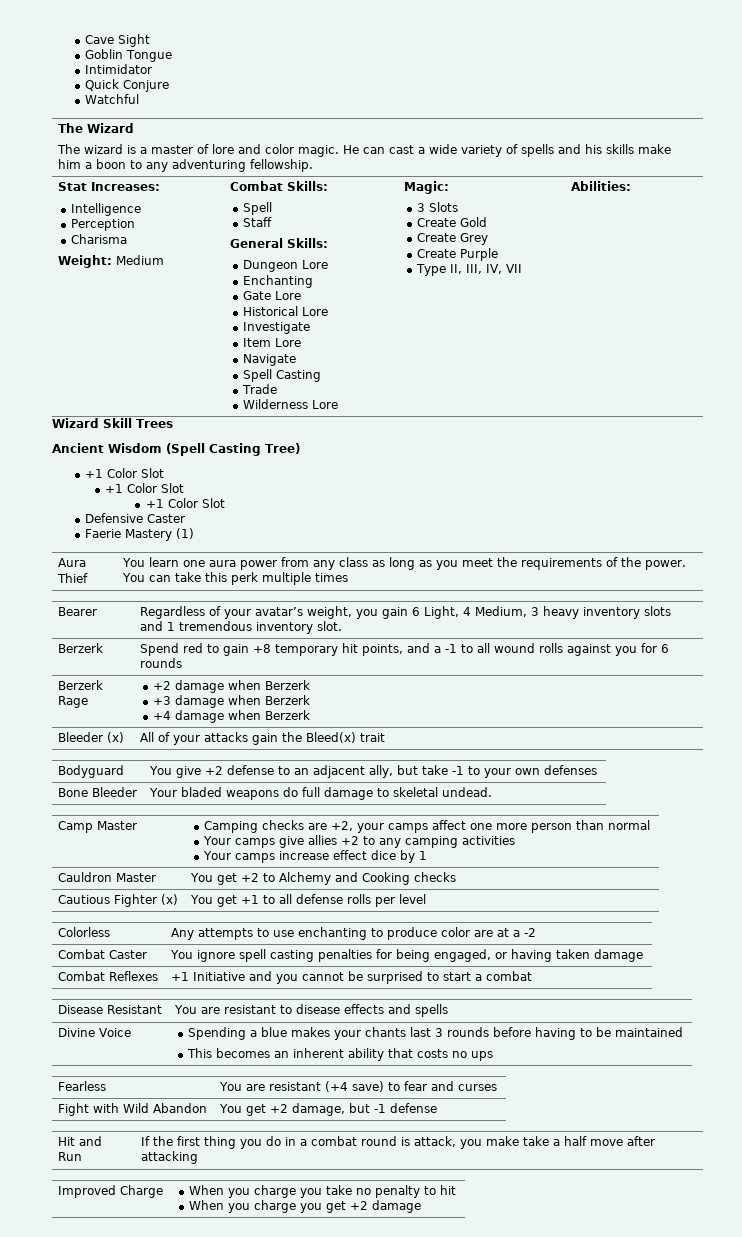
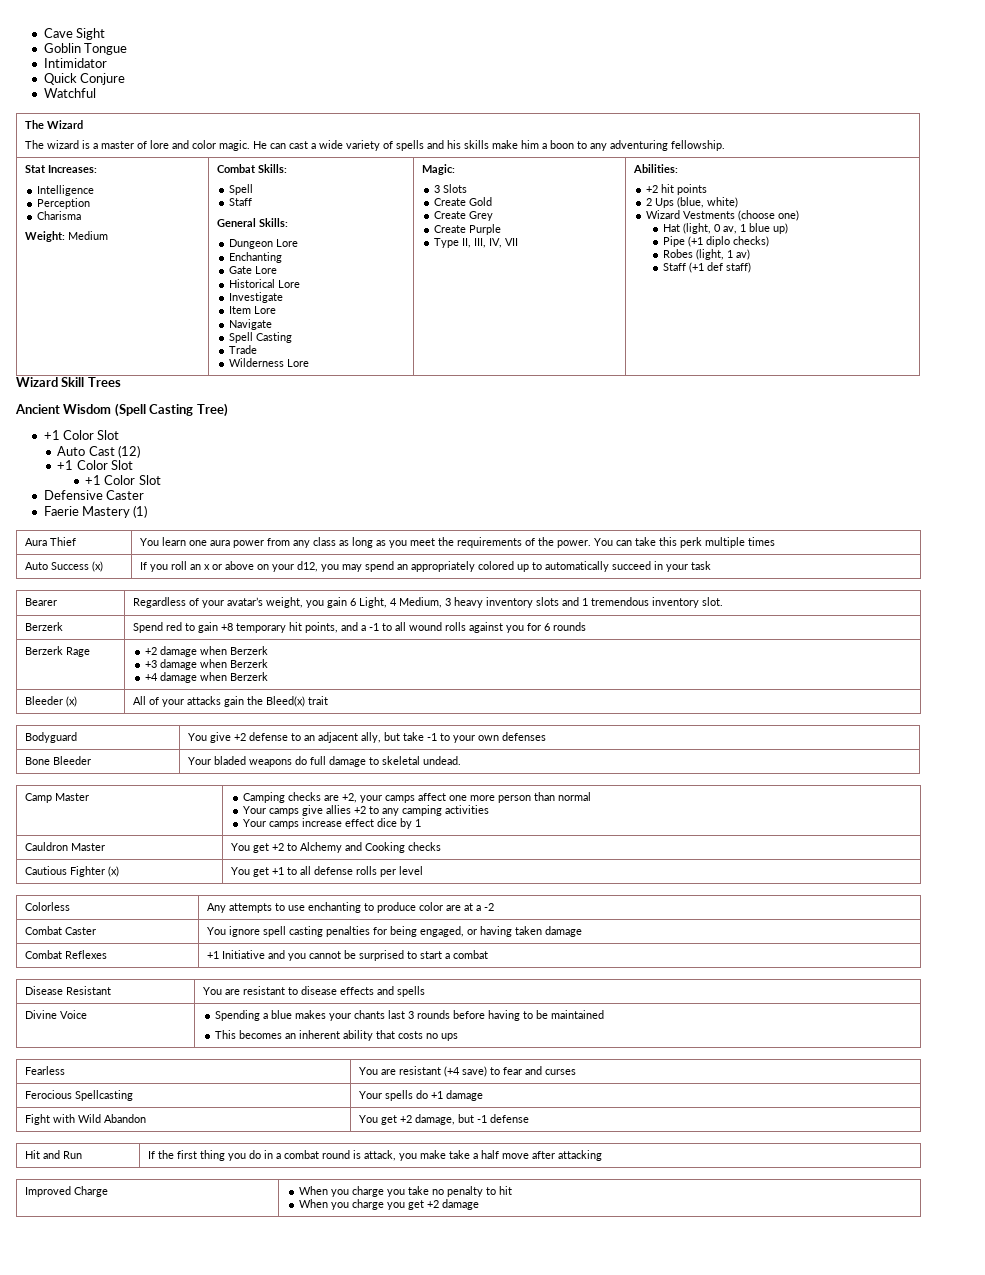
(632, 186) none -> [646,184,708,195] [646,197,739,208] [646,210,800,221] [662,223,788,234] [662,236,769,247] [662,249,750,260] [662,262,751,273] // +2 hit points // 2 Ups (blue, white) // Wizard Vestments (choose one) // Hat (light, 0 av, 1 blue up) // Pipe (+1 diplo checks) // Robes (light, 1 av) // Staff (+1 def staff)
(164, 473) none -> [57,445,141,458] // Auto Cast (12)
(349, 577) none -> [24,561,103,572] [139,561,711,572] // Auto Success (x) | If you roll an x or above on your d12, you may spend an appropriately colored up to automatically succeed in your task
(498, 1087) none -> [24,1090,133,1101] [358,1090,483,1101] // Ferocious Spellcasting | Your spells do +1 damage

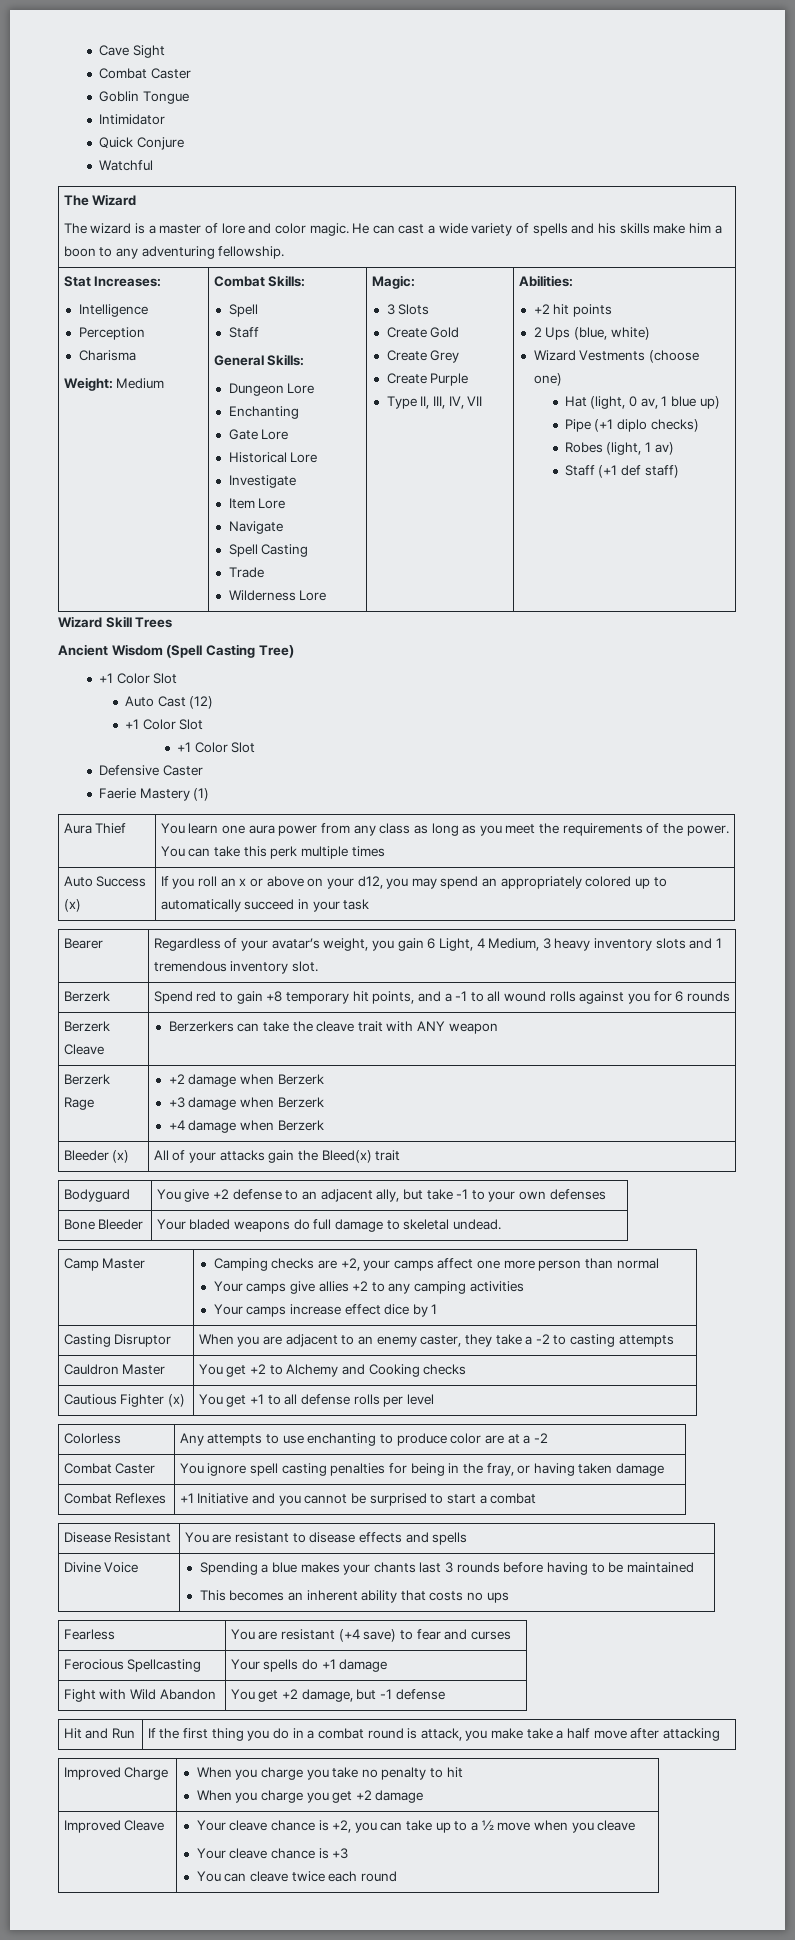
(105, 34) none -> [98,68,191,79] // Combat Caster
(586, 626) none -> [63,1021,110,1032] [63,1044,104,1055] [168,1021,498,1034] // Berzerk Cleave | Berzerkers can take the cleave trait with ANY weapon
(422, 823) none -> [63,1334,172,1347] [198,1334,674,1347] // Casting Disruptor | When you are adjacent to an enemy caster, they take a -2 to casting attempts
[419,926,464,937] engaged, -> [448,1463,514,1476] in the fray,
(480, 1204) none -> [63,1820,165,1833] [196,1820,636,1833] [196,1848,349,1859] [196,1871,397,1882] // Improved Cleave | Your cleave chance is +2, you can take up to a ½ move when you cleave // Your cleave chance is +3 // You can cleave twice each round

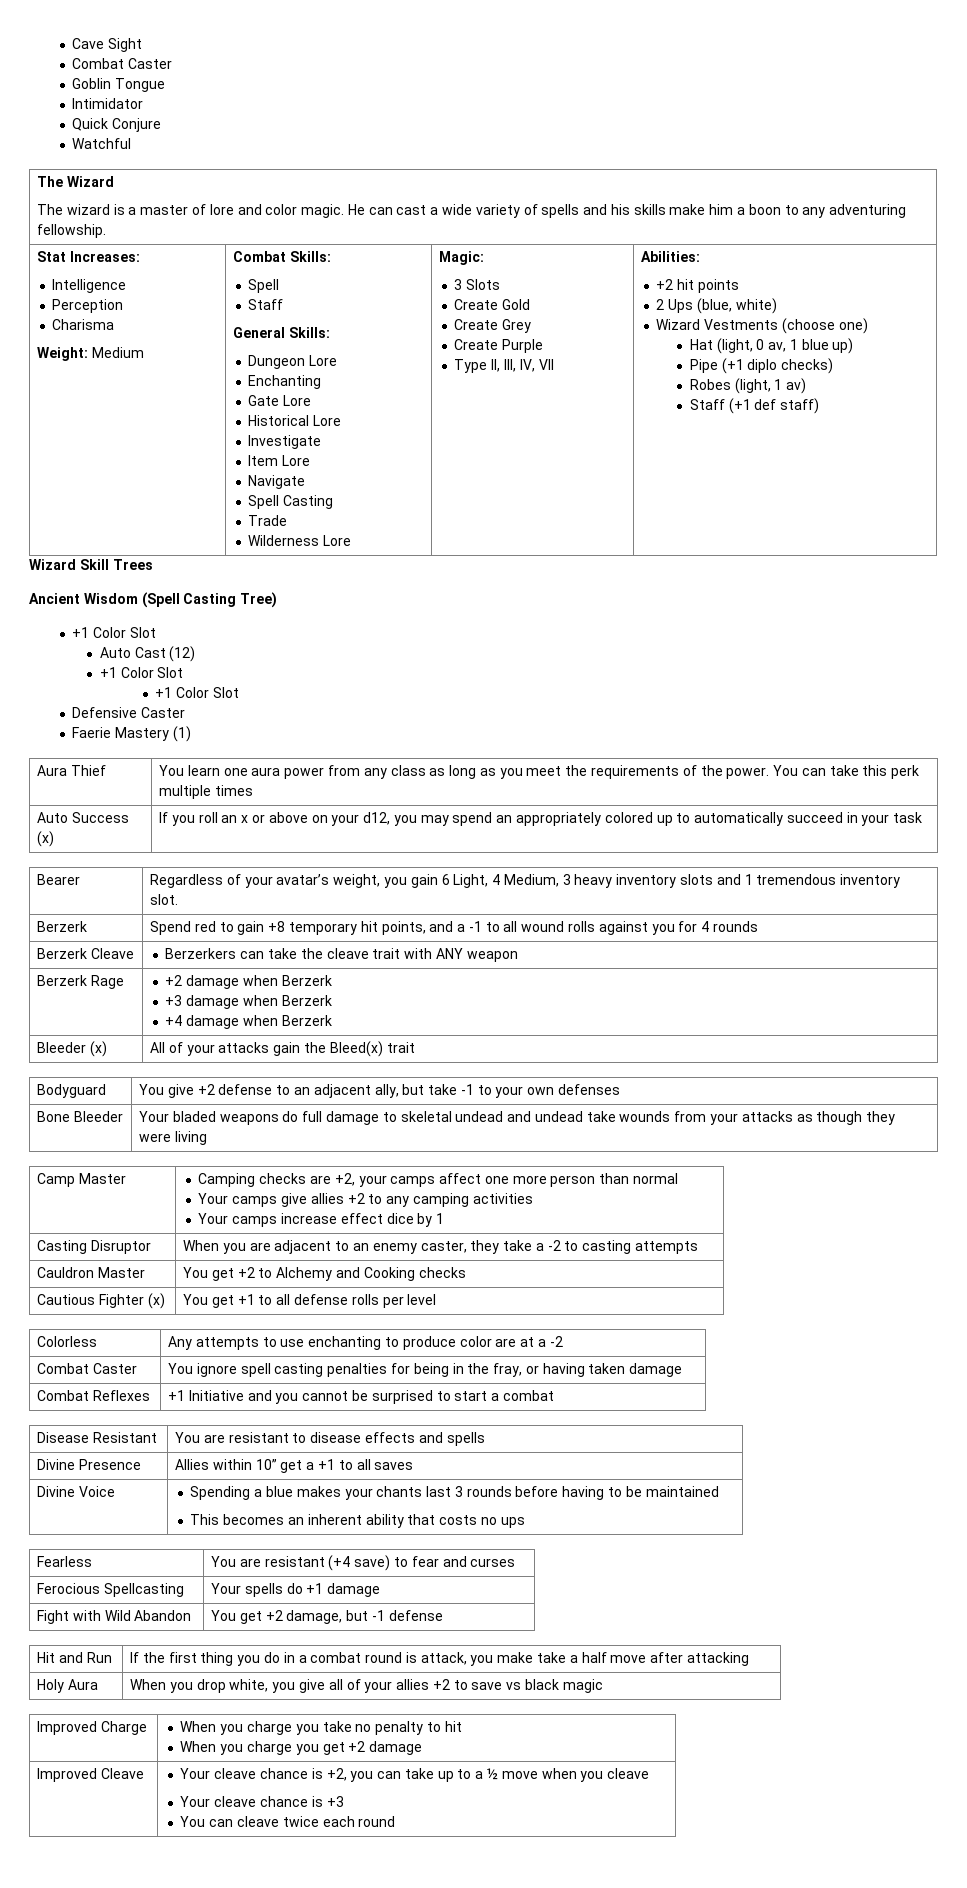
[675,991,684,1002] 6 -> [701,921,710,932] 4
[452,1219,501,1230] undead. -> [455,1111,896,1125] [139,1131,207,1145] undead and undead take wounds from your attacks as though they were living
(468, 1538) none -> [37,1459,141,1470] [175,1459,414,1473] // Divine Presence | Allies within 10” get a +1 to all saves
(720, 1734) none -> [37,1679,98,1693] [130,1679,603,1693] // Holy Aura | When you drop white, you give all of your allies +2 to save vs black magic

